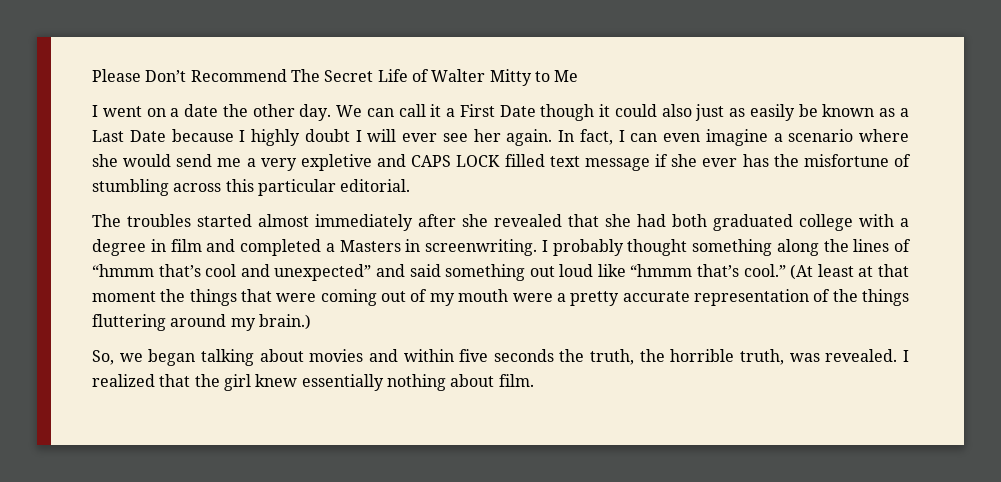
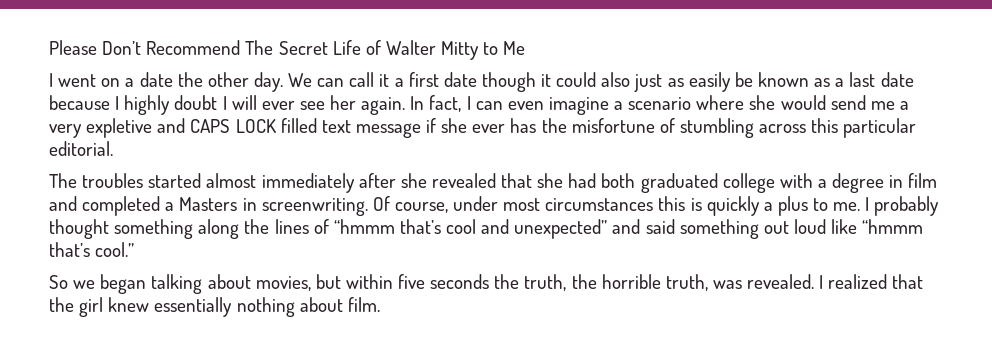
[459,104,536,117] First Date -> [408,72,477,87] first date
[92,130,166,142] Last Date -> [849,72,914,87] last date
(537, 247) none -> [372,196,861,216] Of course, under most circumstances this is quickly a plus to me.
[790,264,910,280] [92,289,910,306] [92,314,311,331] [92,350,114,365] (At least at that moment the things that were coming out of my mouth were a pretty accurate representation of the things fluttering around my brain.) // So, -> [49,275,68,289] // So
[309,349,398,362] movies and -> [255,274,341,291] movies, but

